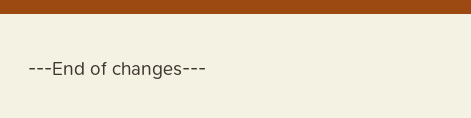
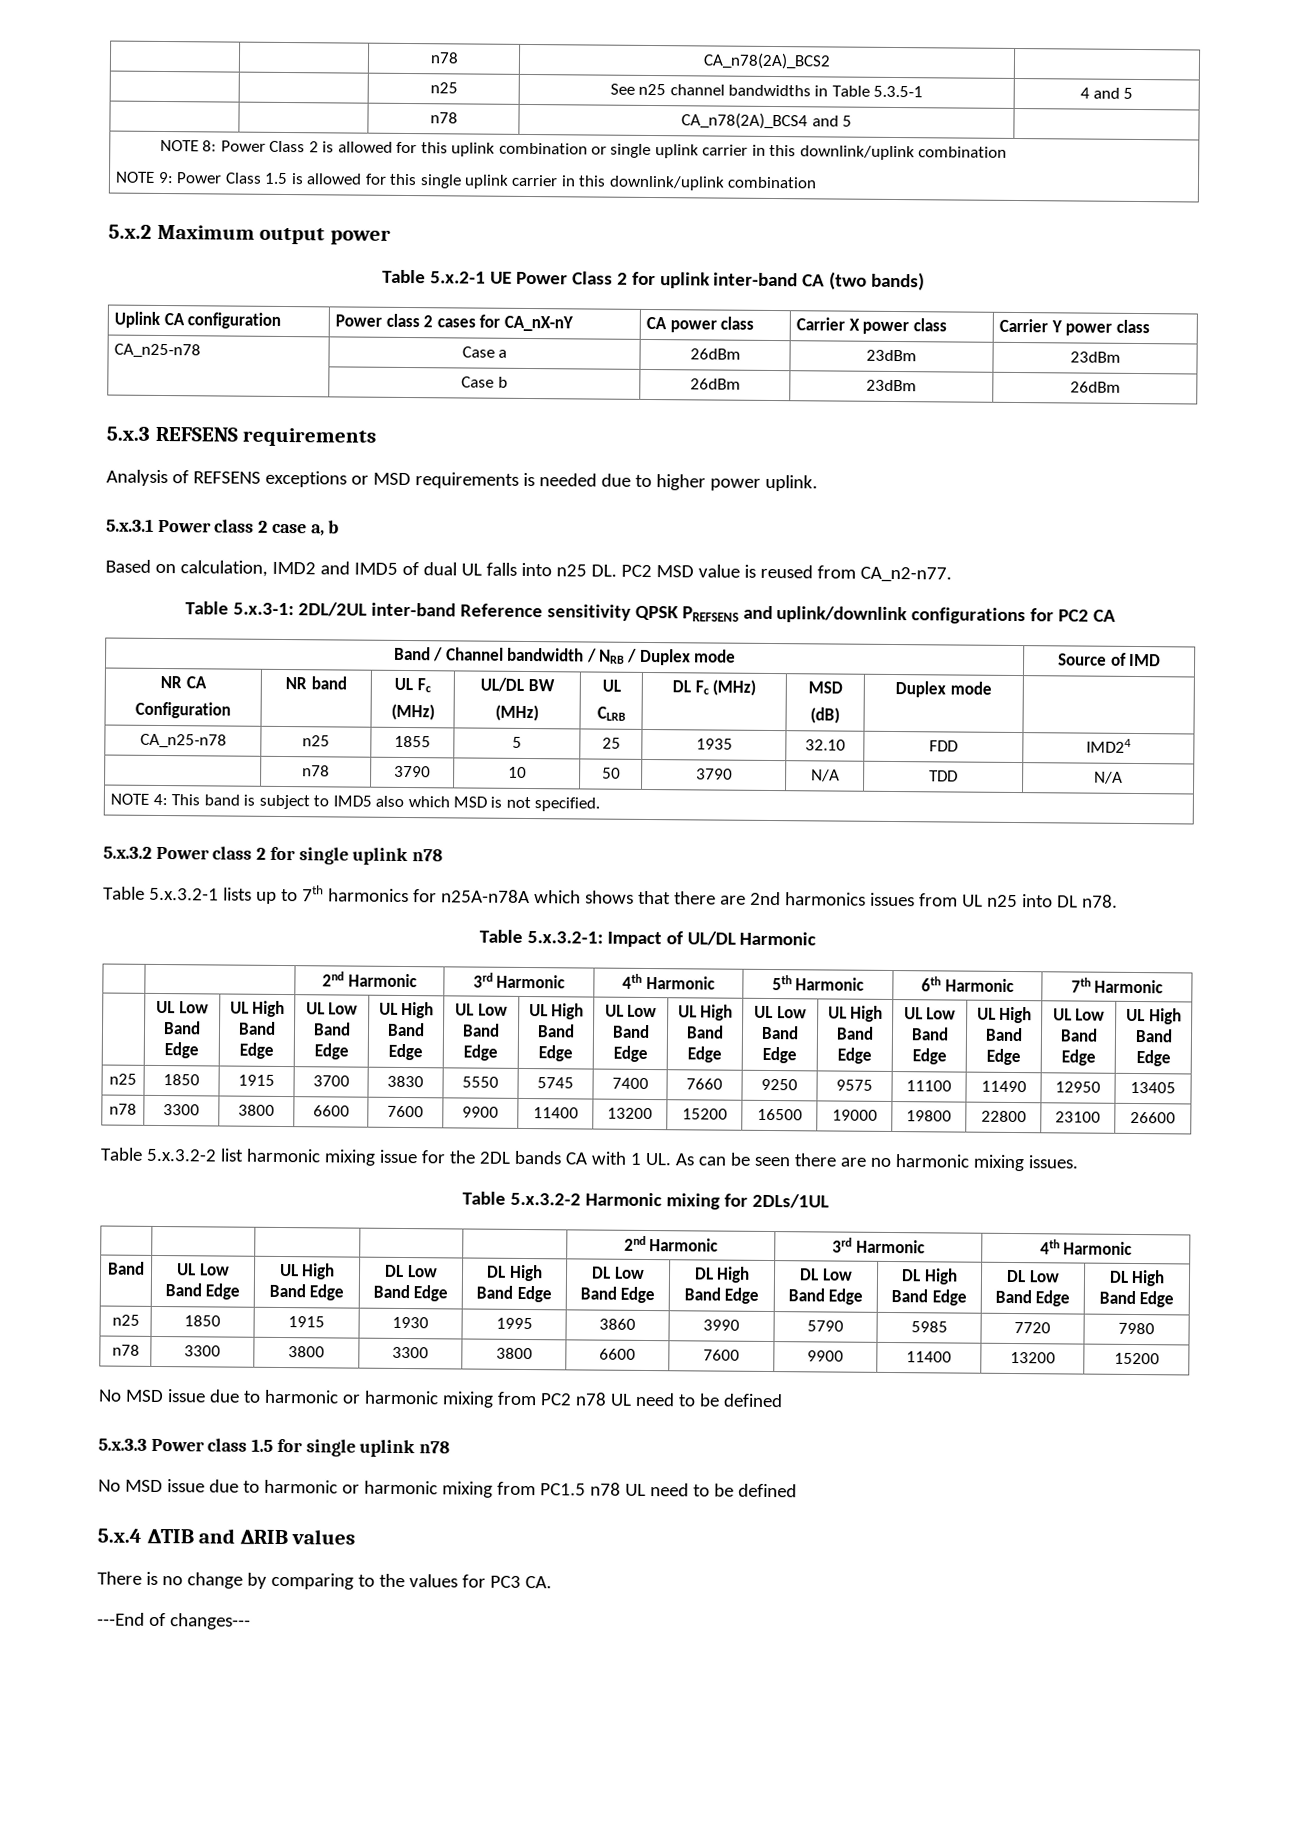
(28, 68) none -> [429,52,459,64] [703,52,831,70] [429,82,458,94] [609,83,924,98] [1079,87,1134,99] [429,112,458,124] [681,112,852,130] [159,139,1008,161] [115,171,818,191] [108,224,391,245] [381,269,926,291] [114,311,282,329] [335,313,573,332] [646,316,755,333] [796,317,947,335] [999,318,1150,336] [114,343,202,359] [461,346,508,358] [689,348,741,360] [866,349,917,362] [1069,351,1121,363] [461,376,508,388] [689,378,741,390] [866,379,917,392] [1069,381,1121,393] [106,426,377,447] [106,469,818,492] [106,518,340,537] [105,559,952,583] [184,601,1117,625] [393,646,737,666] [1058,652,1161,667] [160,675,207,689] [135,701,231,719] [285,676,347,690] [394,677,431,693] [390,703,435,721] [480,677,555,692] [495,704,539,722] [601,679,621,692] [596,706,626,721] [672,679,756,696] [807,681,843,694] [810,707,840,724] [895,681,992,698] [139,733,227,749] [302,735,330,747] [394,735,431,748] [512,736,522,748] [601,737,621,749] [695,738,733,750] [804,739,846,751] [929,740,958,752] [1086,738,1131,753] [302,765,330,777] [394,765,431,778] [507,766,527,778] [601,767,621,779] [695,768,733,780] [810,769,840,782] [929,770,958,782] [1094,771,1123,784] [110,793,601,812] [103,846,444,866] [103,885,1118,908] [478,929,817,948] [322,971,417,988] [472,972,566,989] [622,973,715,990] [771,975,865,991] [921,976,1014,992] [1070,977,1164,994] [156,1000,209,1014] [163,1021,201,1035] [164,1042,199,1059] [229,1000,286,1018] [238,1021,276,1035] [239,1042,274,1059] [305,1002,359,1015] [312,1022,351,1036] [313,1043,349,1060] [378,1001,435,1019] [387,1022,425,1037] [388,1043,423,1061] [455,1003,508,1016] [462,1023,500,1037] [463,1044,498,1061] [528,1003,585,1020] [537,1024,575,1038] [538,1045,573,1062] [604,1004,658,1018] [611,1024,650,1039] [612,1045,648,1063] [677,1004,734,1021] [686,1025,724,1039] [687,1046,722,1063] [754,1005,807,1019] [761,1025,799,1040] [762,1046,797,1064] [827,1005,884,1022] [836,1026,874,1040] [837,1047,872,1064] [903,1007,957,1020] [910,1027,949,1041] [911,1048,947,1065] [976,1006,1033,1024] [985,1027,1023,1042] [986,1048,1021,1066] [1052,1008,1106,1021] [1059,1028,1098,1042] [1060,1049,1096,1066] [1126,1008,1182,1025] [1134,1028,1173,1043] [1135,1050,1171,1067] [109,1073,137,1085] [163,1074,200,1086] [238,1074,275,1086] [312,1075,350,1087] [387,1075,424,1088] [462,1076,499,1088] [537,1077,574,1089] [611,1077,649,1090] [686,1078,723,1090] [761,1078,798,1091] [836,1079,873,1091] [906,1080,952,1092] [980,1080,1027,1093] [1055,1081,1101,1093] [1130,1081,1176,1094] [109,1103,137,1115] [163,1104,200,1116] [238,1104,275,1116] [312,1105,350,1117] [387,1105,424,1118] [462,1106,499,1118] [532,1107,579,1119] [607,1107,653,1120] [681,1108,728,1120] [756,1108,803,1121] [831,1109,878,1121] [906,1110,952,1122] [980,1110,1027,1123] [1055,1111,1101,1123] [1130,1111,1176,1124] [100,1147,1079,1172] [462,1191,829,1210] [623,1235,719,1252] [832,1237,925,1254] [1039,1239,1133,1255] [107,1261,145,1275] [176,1263,230,1276] [164,1283,241,1300] [278,1263,336,1280] [268,1283,345,1301] [384,1264,438,1278] [372,1284,449,1302] [486,1264,543,1282] [476,1285,552,1303] [591,1266,645,1279] [579,1286,656,1304] [693,1266,751,1283] [683,1287,760,1304] [799,1268,853,1281] [787,1288,864,1305] [901,1268,958,1285] [891,1289,967,1306] [1006,1269,1060,1283] [994,1289,1071,1307] [1108,1269,1166,1287] [1098,1290,1175,1308] [111,1314,140,1326] [184,1315,221,1327] [288,1316,325,1328] [392,1316,429,1329] [495,1317,533,1330] [599,1318,636,1330] [703,1319,740,1331] [807,1320,844,1332] [910,1321,948,1333] [1014,1322,1051,1334] [1118,1322,1155,1335] [111,1344,140,1356] [184,1345,221,1357] [288,1346,325,1358] [392,1346,429,1359] [495,1347,533,1360] [599,1348,636,1360] [703,1349,740,1361] [807,1350,844,1362] [906,1351,952,1363] [1009,1351,1056,1364] [1113,1352,1160,1365] [98,1389,783,1408] [98,1438,451,1458] [98,1479,797,1498] [97,1528,356,1546] [97,1571,552,1590] | | n78 | CA_n78(2A)_BCS2 | // | | n25 | See n25 channel bandwidths in Table 5.3.5-1 | 4 and 5 // | | n78 | CA_n78(2A)_BCS4 and 5 | // NOTE 8: Power Class 2 is allowed for this uplink combination or single uplink carrier in this downlink/uplink combination // NOTE 9: Power Class 1.5 is allowed for this single uplink carrier in this downlink/uplink combination // 5.x.2 Maximum output power // Table 5.x.2-1 UE Power Class 2 for uplink inter-band CA (two bands) // Uplink CA configuration | Power class 2 cases for CA_nX-nY | CA power class | Carrier X power class | Carrier Y power class // CA_n25-n78 | Case a | 26dBm | 23dBm | 23dBm // | Case b | 26dBm | 23dBm | 26dBm // 5.x.3 REFSENS requirements // Analysis of REFSENS exceptions or MSD requirements is needed due to higher power uplink. // 5.x.3.1 Power class 2 case a, b // Based on calculation, IMD2 and IMD5 of dual UL falls into n25 DL. PC2 MSD value is reused from CA_n2-n77. // Table 5.x.3-1: 2DL/2UL inter-band Reference sensitivity QPSK PREFSENS and uplink/downlink configurations for PC2 CA // Band / Channel bandwidth / NRB / Duplex mode | Source of IMD // NR CA // Configuration | NR band | UL Fc // (MHz) | UL/DL BW // (MHz) | UL // CLRB | DL Fc (MHz) | MSD // (dB) | Duplex mode | // CA_n25-n78 | n25 | 1855 | 5 | 25 | 1935 | 32.10 | FDD | IMD24 // | n78 | 3790 | 10 | 50 | 3790 | N/A | TDD | N/A // NOTE 4: This band is subject to IMD5 also which MSD is not specified. // 5.x.3.2 Power class 2 for single uplink n78 // Table 5.x.3.2-1 lists up to 7th harmonics for n25A-n78A which shows that there are 2nd harmonics issues from UL n25 into DL n78. // Table 5.x.3.2-1: Impact of UL/DL Harmonic // | | 2nd Harmonic | 3rd Harmonic | 4th Harmonic | 5th Harmonic | 6th Harmonic | 7th Harmonic // | UL Low Band Edge | UL High Band Edge | UL Low Band Edge | UL High Band Edge | UL Low Band Edge | UL High Band Edge | UL Low Band Edge | UL High Band Edge | UL Low Band Edge | UL High Band Edge | UL Low Band Edge | UL High Band Edge | UL Low Band Edge | UL High Band Edge // n25 | 1850 | 1915 | 3700 | 3830 | 5550 | 5745 | 7400 | 7660 | 9250 | 9575 | 11100 | 11490 | 12950 | 13405 // n78 | 3300 | 3800 | 6600 | 7600 | 9900 | 11400 | 13200 | 15200 | 16500 | 19000 | 19800 | 22800 | 23100 | 26600 // Table 5.x.3.2-2 list harmonic mixing issue for the 2DL bands CA with 1 UL. As can be seen there are no harmonic mixing issues. // Table 5.x.3.2-2 Harmonic mixing for 2DLs/1UL // | | | | | 2nd Harmonic | 3rd Harmonic | 4th Harmonic // Band | UL Low Band Edge | UL High Band Edge | DL Low Band Edge | DL High Band Edge | DL Low Band Edge | DL High Band Edge | DL Low Band Edge | DL High Band Edge | DL Low Band Edge | DL High Band Edge // n25 | 1850 | 1915 | 1930 | 1995 | 3860 | 3990 | 5790 | 5985 | 7720 | 7980 // n78 | 3300 | 3800 | 3300 | 3800 | 6600 | 7600 | 9900 | 11400 | 13200 | 15200 // No MSD issue due to harmonic or harmonic mixing from PC2 n78 UL need to be defined // 5.x.3.3 Power class 1.5 for single uplink n78 // No MSD issue due to harmonic or harmonic mixing from PC1.5 n78 UL need to be defined // 5.x.4 ∆TIB and ∆RIB values // There is no change by comparing to the values for PC3 CA. //

